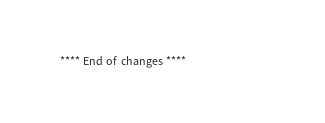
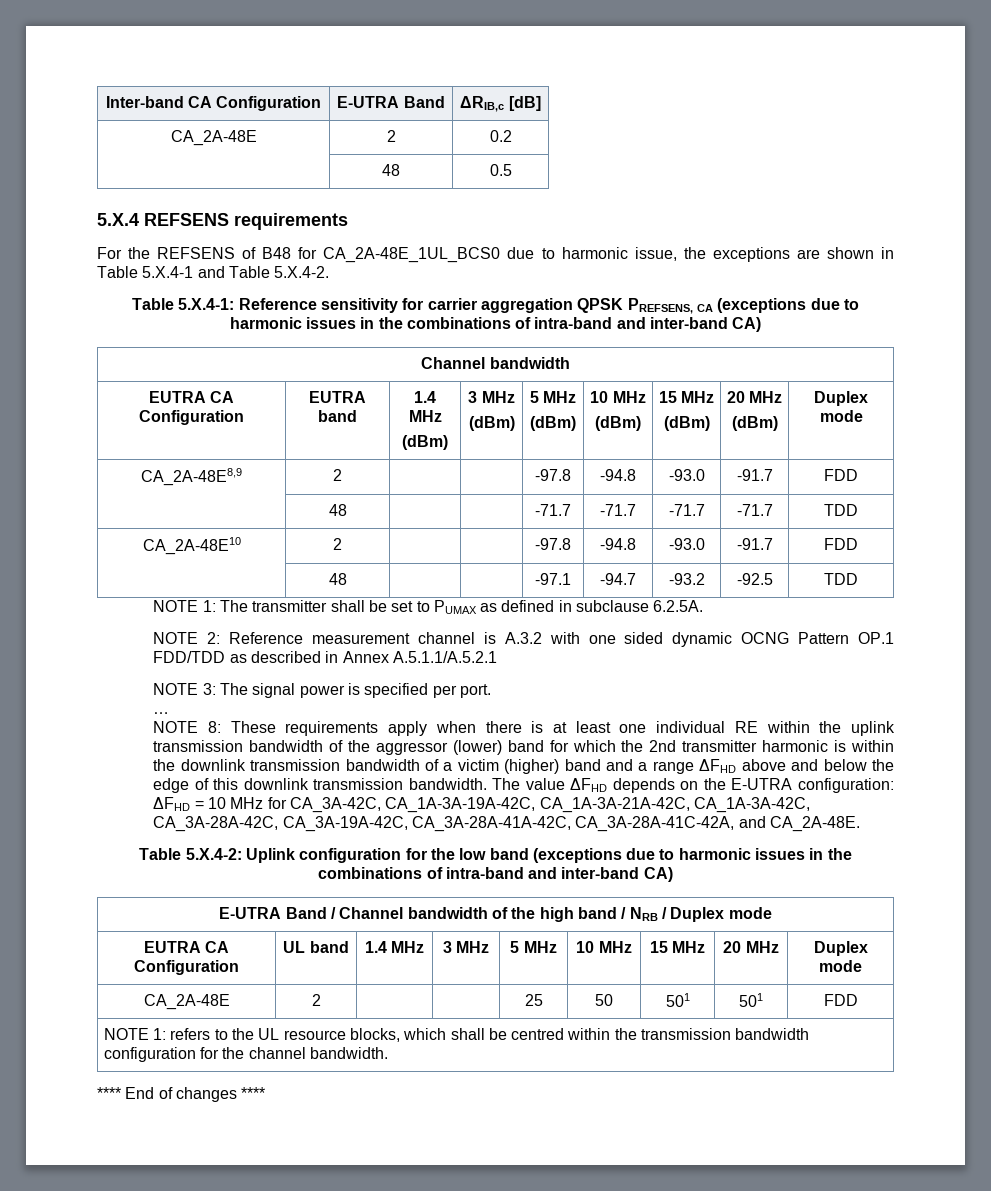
(60, 60) none -> [105,96,322,111] [337,96,445,108] [460,96,541,112] [170,130,257,146] [386,130,396,142] [489,130,512,142] [382,164,400,176] [489,164,512,176] [97,213,348,230] [97,247,895,263] [97,266,330,278] [132,298,859,314] [229,317,762,332] [421,357,570,369] [148,391,235,403] [139,410,244,425] [309,391,366,403] [318,410,357,422] [414,391,436,403] [408,410,442,422] [402,435,448,450] [468,391,515,403] [468,416,515,431] [529,391,577,403] [530,416,576,431] [590,391,646,403] [595,416,641,431] [658,391,715,403] [663,416,710,431] [726,391,783,403] [731,416,778,431] [814,391,868,406] [819,410,863,422] [141,468,242,486] [333,469,342,481] [535,469,571,481] [600,469,636,481] [668,469,705,481] [736,469,773,481] [824,469,858,481] [328,504,347,516] [535,504,571,516] [600,504,636,516] [668,504,705,516] [736,504,773,516] [824,504,858,516] [142,537,241,555] [333,538,342,550] [535,538,571,550] [600,538,636,550] [668,538,705,550] [736,538,773,550] [824,538,858,550] [328,573,347,585] [535,573,571,585] [600,573,636,585] [668,573,705,585] [736,573,773,585] [824,573,858,585] [153,600,704,614] [153,632,895,647] [153,651,497,663] [153,683,491,698] [153,712,170,714] [153,721,895,736] [153,740,895,755] [153,759,894,774] [153,778,894,793] [153,797,810,813] [153,816,860,832] [139,848,852,863] [318,867,673,882] [219,907,772,922] [143,941,230,953] [134,960,239,975] [283,941,349,953] [364,941,425,953] [442,941,490,953] [510,941,557,953] [576,941,632,953] [649,941,706,953] [723,941,779,953] [813,941,868,956] [819,960,862,972] [143,994,230,1010] [311,994,321,1006] [524,994,543,1006] [595,994,613,1006] [665,993,690,1007] [739,993,763,1007] [823,994,858,1006] [103,1028,810,1042] [103,1047,388,1062] Inter-band CA Configuration | E-UTRA Band | ΔRIB,c [dB] // CA_2A-48E | 2 | 0.2 // | 48 | 0.5 // 5.X.4 REFSENS requirements // For the REFSENS of B48 for CA_2A-48E_1UL_BCS0 due to harmonic issue, the exceptions are shown in Table 5.X.4-1 and Table 5.X.4-2. // Table 5.X.4-1: Reference sensitivity for carrier aggregation QPSK PREFSENS, CA (exceptions due to harmonic issues in the combinations of intra-band and inter-band CA) // Channel bandwidth // EUTRA CA Configuration | EUTRA band | 1.4 MHz // (dBm) | 3 MHz // (dBm) | 5 MHz // (dBm) | 10 MHz // (dBm) | 15 MHz // (dBm) | 20 MHz // (dBm) | Duplex mode // CA_2A-48E8,9 | 2 | | | -97.8 | -94.8 | -93.0 | -91.7 | FDD // | 48 | | | -71.7 | -71.7 | -71.7 | -71.7 | TDD // CA_2A-48E10 | 2 | | | -97.8 | -94.8 | -93.0 | -91.7 | FDD // | 48 | | | -97.1 | -94.7 | -93.2 | -92.5 | TDD // NOTE 1: The transmitter shall be set to PUMAX as defined in subclause 6.2.5A. // NOTE 2: Reference measurement channel is A.3.2 with one sided dynamic OCNG Pattern OP.1 FDD/TDD as described in Annex A.5.1.1/A.5.2.1 // NOTE 3: The signal power is specified per port. // … // NOTE 8: These requirements apply when there is at least one individual RE within the uplink transmission bandwidth of the aggressor (lower) band for which the 2nd transmitter harmonic is within the downlink transmission bandwidth of a victim (higher) band and a range ΔFHD above and below the edge of this downlink transmission bandwidth. The value ΔFHD depends on the E-UTRA configuration: ΔFHD = 10 MHz for CA_3A-42C, CA_1A-3A-19A-42C, CA_1A-3A-21A-42C, CA_1A-3A-42C, CA_3A-28A-42C, CA_3A-19A-42C, CA_3A-28A-41A-42C, CA_3A-28A-41C-42A, and CA_2A-48E. // Table 5.X.4-2: Uplink configuration for the low band (exceptions due to harmonic issues in the combinations of intra-band and inter-band CA) // E-UTRA Band / Channel bandwidth of the high band / NRB / Duplex mode // EUTRA CA Configuration | UL band | 1.4 MHz | 3 MHz | 5 MHz | 10 MHz | 15 MHz | 20 MHz | Duplex mode // CA_2A-48E | 2 | | | 25 | 50 | 501 | 501 | FDD // NOTE 1: refers to the UL resource blocks, which shall be centred within the transmission bandwidth configuration for the channel bandwidth. //

